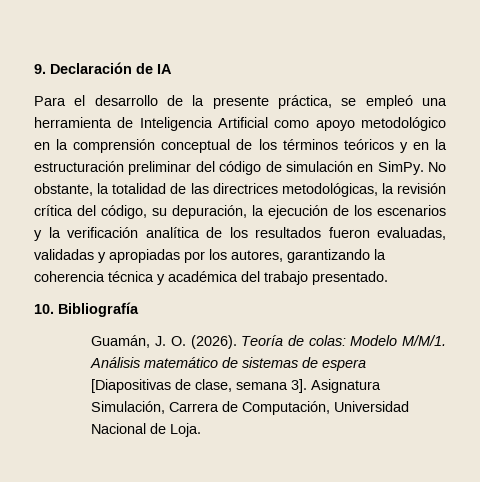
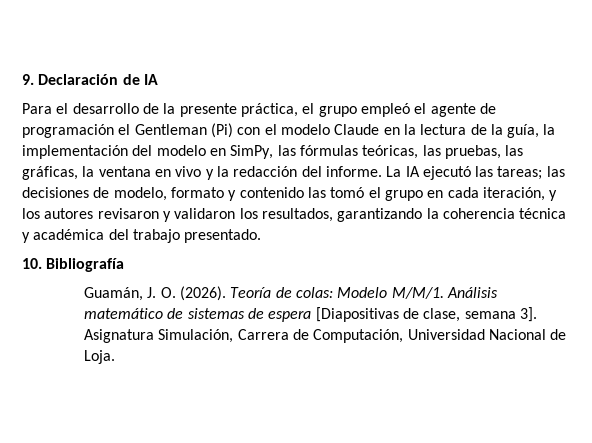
[341,95,447,109] [34,117,446,131] [34,139,448,153] [34,161,446,175] [34,183,446,197] [34,205,446,219] [34,227,446,241] [34,249,283,263] se empleó una herramienta de Inteligencia Artificial como apoyo metodológico en la comprensión conceptual de los términos teóricos y en la estructuración preliminar del código de simulación en SimPy. No obstante, la totalidad de las directrices metodológicas, la revisión crítica del código, su depuración, la ejecución de los escenarios y la verificación analítica de los resultados fueron evaluadas, validadas y apropiadas por los autores, -> [302,103,496,117] [22,123,556,138] [22,145,524,159] [22,166,565,180] [22,187,558,201] [22,208,333,222] el grupo empleó el agente de programación el Gentleman (Pi) con el modelo Claude en la lectura de la guía, la implementación del modelo en SimPy, las fórmulas teóricas, las pruebas, las gráficas, la ventana en vivo y la redacción del informe. La IA ejecutó las tareas; las decisiones de modelo, formato y contenido las tomó el grupo en cada iteración, y los autores revisaron y validaron los resultados,

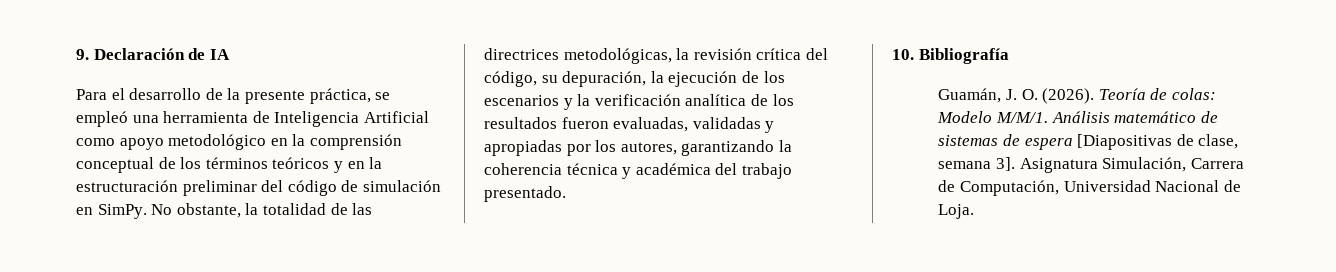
[302,103,496,117] [22,123,556,138] [22,145,524,159] [22,166,565,180] [22,187,558,201] [22,208,333,222] el grupo empleó el agente de programación el Gentleman (Pi) con el modelo Claude en la lectura de la guía, la implementación del modelo en SimPy, las fórmulas teóricas, las pruebas, las gráficas, la ventana en vivo y la redacción del informe. La IA ejecutó las tareas; las decisiones de modelo, formato y contenido las tomó el grupo en cada iteración, y los autores revisaron y validaron los resultados, -> [375,92,391,100] [76,111,429,127] [76,134,402,150] [76,157,383,173] [76,180,441,196] [76,203,373,219] [484,48,828,64] [484,71,785,87] [484,94,794,110] [484,117,775,133] [484,140,677,156] se empleó una herramienta de Inteligencia Artificial como apoyo metodológico en la comprensión conceptual de los términos teóricos y en la estructuración preliminar del código de simulación en SimPy. No obstante, la totalidad de las directrices metodológicas, la revisión crítica del código, su depuración, la ejecución de los escenarios y la verificación analítica de los resultados fueron evaluadas, validadas y apropiadas por los autores,

